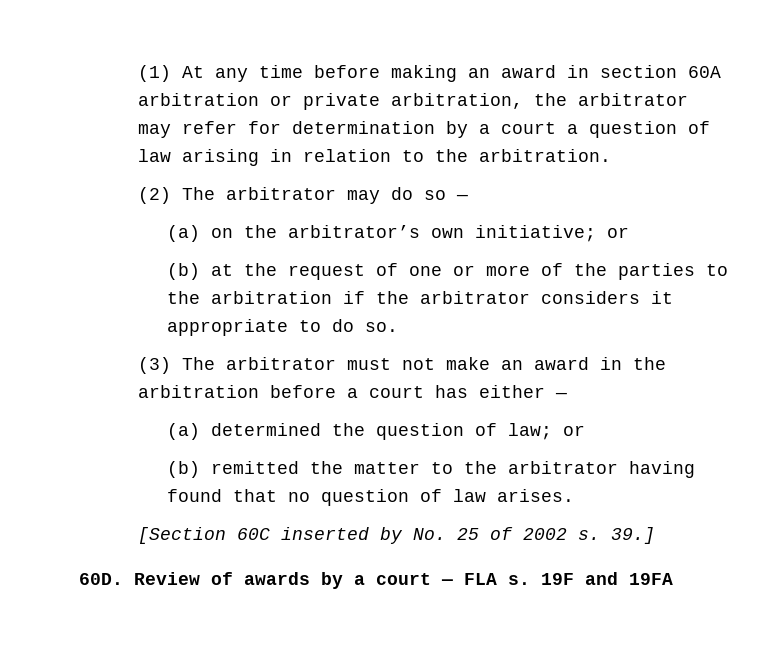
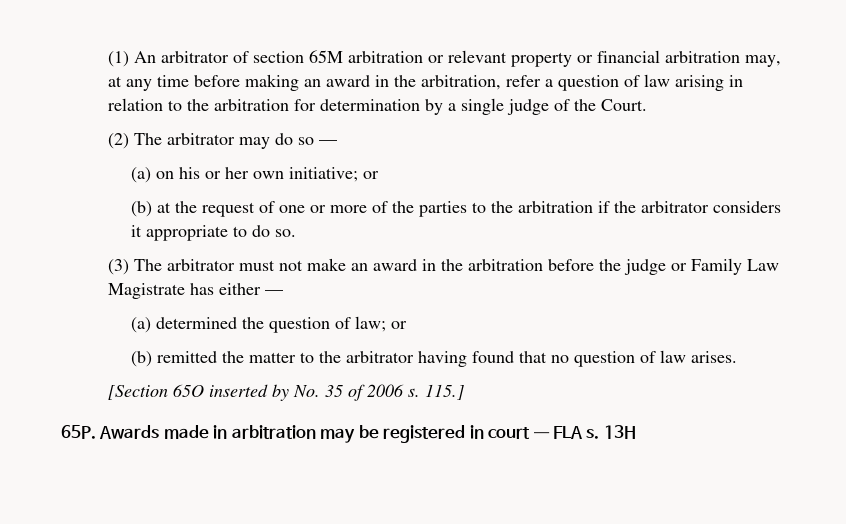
[181,66,204,78] At -> [133,50,781,67] [107,76,122,87] An arbitrator of section 65M arbitration or relevant property or financial arbitration may, at
[599,65,721,78] [137,93,688,110] [137,121,556,138] section 60A arbitration or private arbitration, the arbitrator may refer for determination by a court -> [393,75,541,90] the arbitration, refer
[478,149,611,162] arbitration. -> [213,98,647,115] arbitration for determination by a single judge of the Court.
[244,225,421,238] the arbitrator’s -> [179,167,250,179] his or her
[346,386,424,398] a court -> [598,258,779,275] [107,283,185,299] the judge or Family Law Magistrate
[236,528,270,540] 60C -> [172,384,204,397] 65O
[456,527,655,544] [79,572,365,589] 25 of 2002 s. 39.] // 60D. Review of awards by a -> [324,384,464,401] [61,425,484,443] 35 of 2006 s. 115.] // 65P. Awards made in arbitration may be registered in
[541,572,673,585] 19F and 19FA -> [603,425,636,439] 13H

